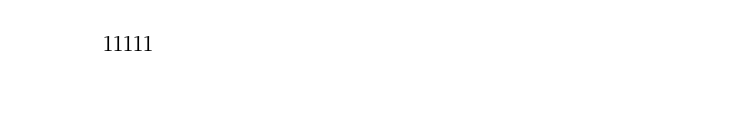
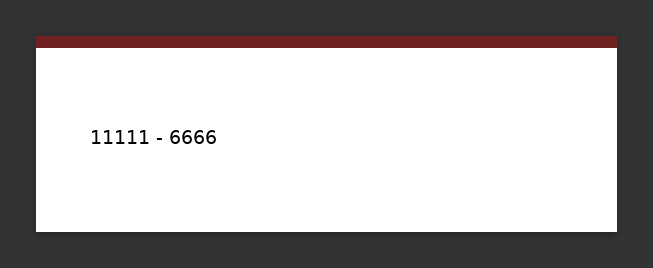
(153, 43) none -> [156,130,217,144] - 6666

